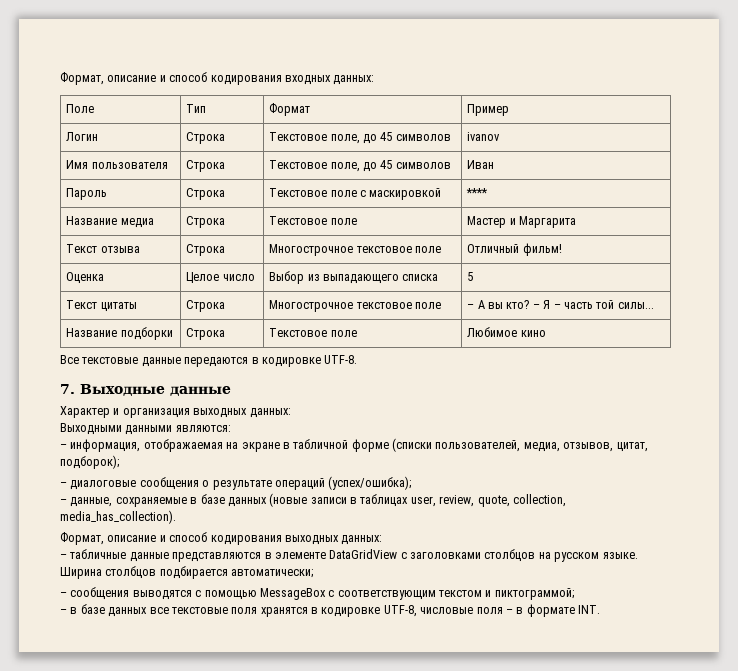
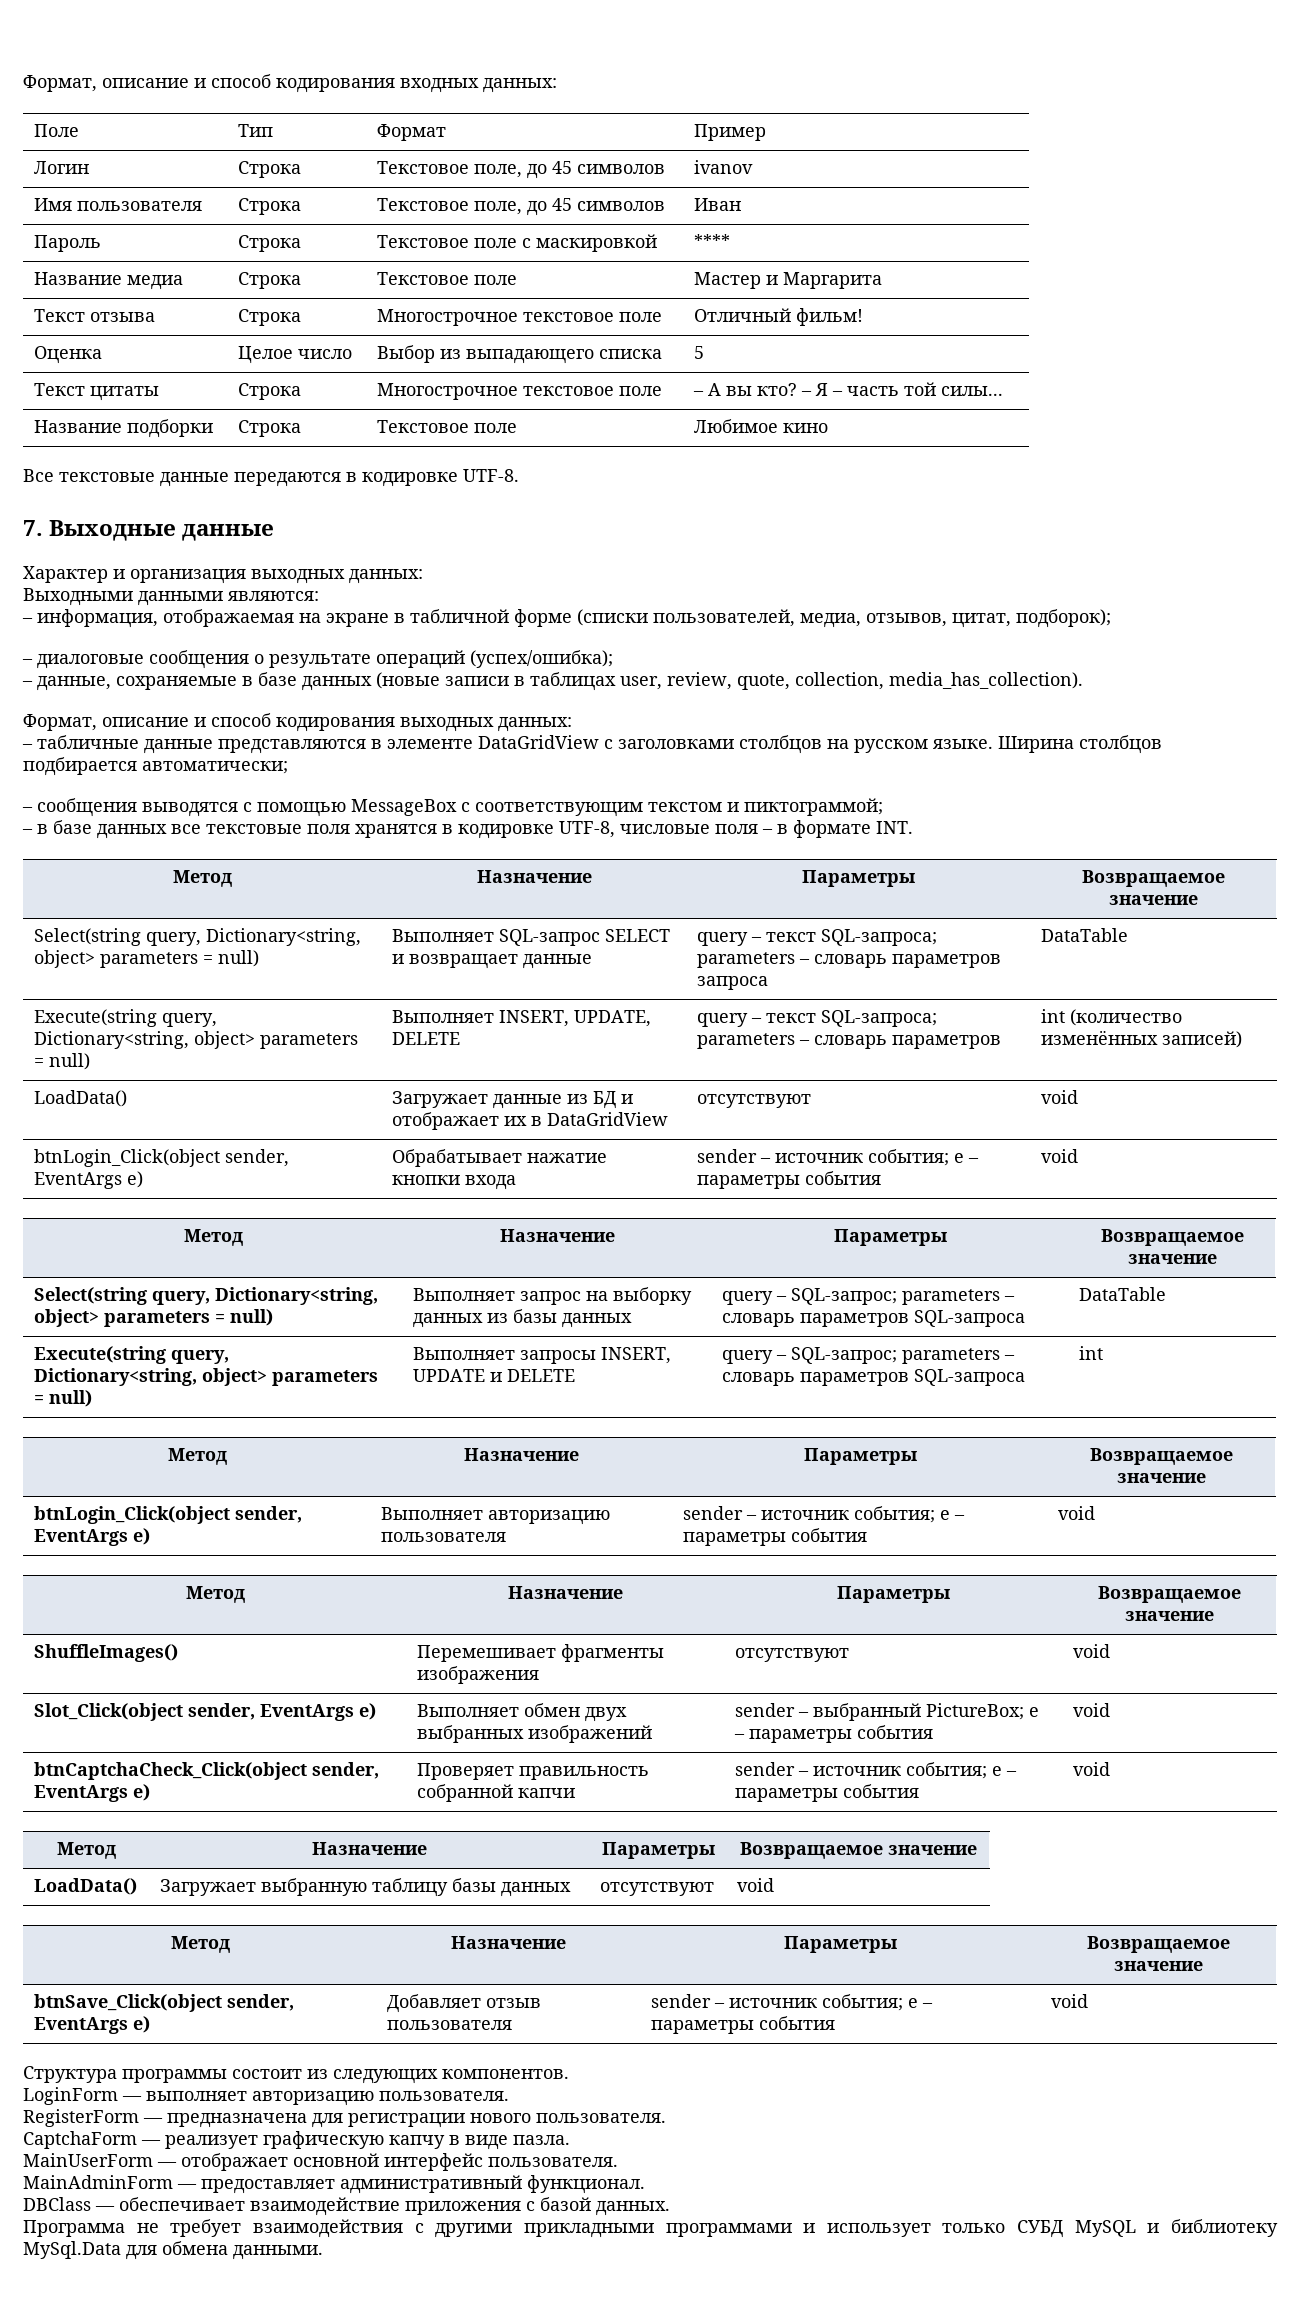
(600, 609) none -> [173,870,232,887] [476,870,592,883] [802,870,915,887] [1082,870,1225,887] [1109,895,1198,905] [34,928,362,946] [34,950,260,968] [392,929,671,946] [392,954,593,969] [697,929,938,946] [697,952,1002,968] [697,976,769,990] [1041,928,1129,942] [34,1009,218,1027] [34,1031,359,1049] [34,1053,91,1070] [392,1010,652,1027] [392,1032,461,1045] [697,1010,938,1027] [697,1033,1002,1049] [1041,1009,1183,1026] [1041,1030,1243,1048] [34,1090,128,1107] [392,1091,634,1109] [392,1112,669,1130] [697,1094,812,1108] [1041,1090,1079,1104] [34,1149,290,1167] [34,1171,144,1189] [392,1149,608,1167] [392,1175,517,1190] [697,1149,980,1166] [697,1171,882,1189] [1041,1149,1079,1163] [183,1229,243,1246] [499,1229,615,1242] [833,1229,947,1246] [1100,1229,1244,1246] [1127,1254,1217,1264] [34,1287,379,1305] [34,1309,274,1327] [413,1287,693,1305] [413,1309,633,1328] [722,1288,1016,1305] [722,1310,1026,1327] [1079,1287,1167,1301] [34,1346,230,1364] [34,1368,379,1386] [34,1390,93,1407] [413,1347,672,1364] [413,1369,576,1382] [722,1347,1016,1364] [722,1369,1026,1386] [1079,1346,1104,1360] [167,1448,227,1465] [464,1448,579,1461] [803,1448,917,1465] [1090,1448,1233,1465] [1117,1473,1206,1483] [34,1506,303,1524] [34,1528,151,1546] [381,1507,611,1525] [381,1532,507,1542] [683,1506,966,1523] [683,1528,868,1546] [1058,1506,1096,1520] [185,1586,245,1603] [508,1586,623,1599] [837,1586,950,1603] [1098,1586,1241,1603] [1125,1611,1214,1621] [34,1644,179,1662] [417,1644,665,1662] [417,1666,540,1684] [735,1648,850,1662] [1073,1644,1111,1658] [34,1703,377,1721] [417,1703,628,1722] [417,1725,653,1743] [735,1703,1040,1721] [734,1725,934,1743] [1073,1703,1111,1717] [34,1762,380,1780] [34,1784,151,1802] [417,1763,650,1780] [417,1784,576,1802] [735,1762,1018,1779] [735,1784,920,1802] [1073,1762,1111,1776] [57,1842,116,1859] [312,1842,427,1855] [601,1842,715,1859] [739,1842,977,1859] [34,1878,138,1895] [160,1878,572,1897] [600,1882,715,1896] [737,1878,775,1892] [170,1936,230,1953] [451,1936,566,1949] [784,1936,897,1953] [1087,1936,1230,1953] [1114,1961,1203,1971] [34,1994,295,2012] [34,2016,151,2034] [387,1994,542,2013] [387,2020,513,2030] [651,1994,934,2011] [651,2016,836,2034] [1051,1994,1089,2008] [23,2066,569,2084] [23,2087,509,2106] [23,2109,666,2128] [23,2131,570,2150] [23,2153,618,2171] [23,2175,645,2194] [23,2197,670,2216] [23,2219,1278,2238] [23,2241,323,2260] // Метод | Назначение | Параметры | Возвращаемое значение // Select(string query, Dictionary<string, object> parameters = null) | Выполняет SQL-запрос SELECT и возвращает данные | query – текст SQL-запроса; parameters – словарь параметров запроса | DataTable // Execute(string query, Dictionary<string, object> parameters = null) | Выполняет INSERT, UPDATE, DELETE | query – текст SQL-запроса; parameters – словарь параметров | int (количество изменённых записей) // LoadData() | Загружает данные из БД и отображает их в DataGridView | отсутствуют | void // btnLogin_Click(object sender, EventArgs e) | Обрабатывает нажатие кнопки входа | sender – источник события; e – параметры события | void // Метод | Назначение | Параметры | Возвращаемое значение // Select(string query, Dictionary<string, object> parameters = null) | Выполняет запрос на выборку данных из базы данных | query – SQL-запрос; parameters – словарь параметров SQL-запроса | DataTable // Execute(string query, Dictionary<string, object> parameters = null) | Выполняет запросы INSERT, UPDATE и DELETE | query – SQL-запрос; parameters – словарь параметров SQL-запроса | int // Метод | Назначение | Параметры | Возвращаемое значение // btnLogin_Click(object sender, EventArgs e) | Выполняет авторизацию пользователя | sender – источник события; e – параметры события | void // Метод | Назначение | Параметры | Возвращаемое значение // ShuffleImages() | Перемешивает фрагменты изображения | отсутствуют | void // Slot_Click(object sender, EventArgs e) | Выполняет обмен двух выбранных изображений | sender – выбранный PictureBox; e – параметры события | void // btnCaptchaCheck_Click(object sender, EventArgs e) | Проверяет правильность собранной капчи | sender – источник события; e – параметры события | void // Метод | Назначение | Параметры | Возвращаемое значение // LoadData() | Загружает выбранную таблицу базы данных | отсутствуют | void // Метод | Назначение | Параметры | Возвращаемое значение // btnSave_Click(object sender, EventArgs e) | Добавляет отзыв пользователя | sender – источник события; e – параметры события | void // Структура программы состоит из следующих компонентов. // LoginForm — выполняет авторизацию пользователя. // RegisterForm — предназначена для регистрации нового пользователя. // CaptchaForm — реализует графическую капчу в виде пазла. // MainUserForm — отображает основной интерфейс пользователя. // MainAdminForm — предоставляет административный функционал. // DBClass — обеспечивает взаимодействие приложения с базой данных. // Программа не требует взаимодействия с другими прикладными программами и использует только СУБД MySQL и библиотеку MySql.Data для обмена данными.

